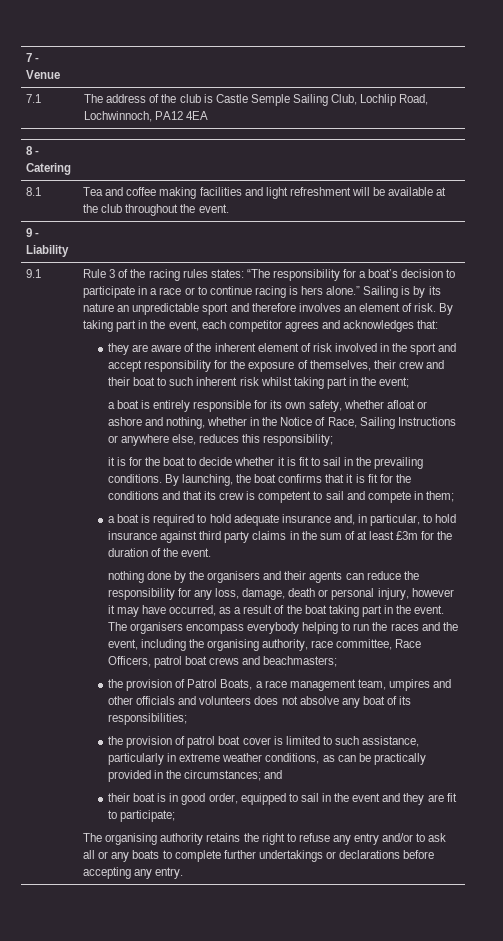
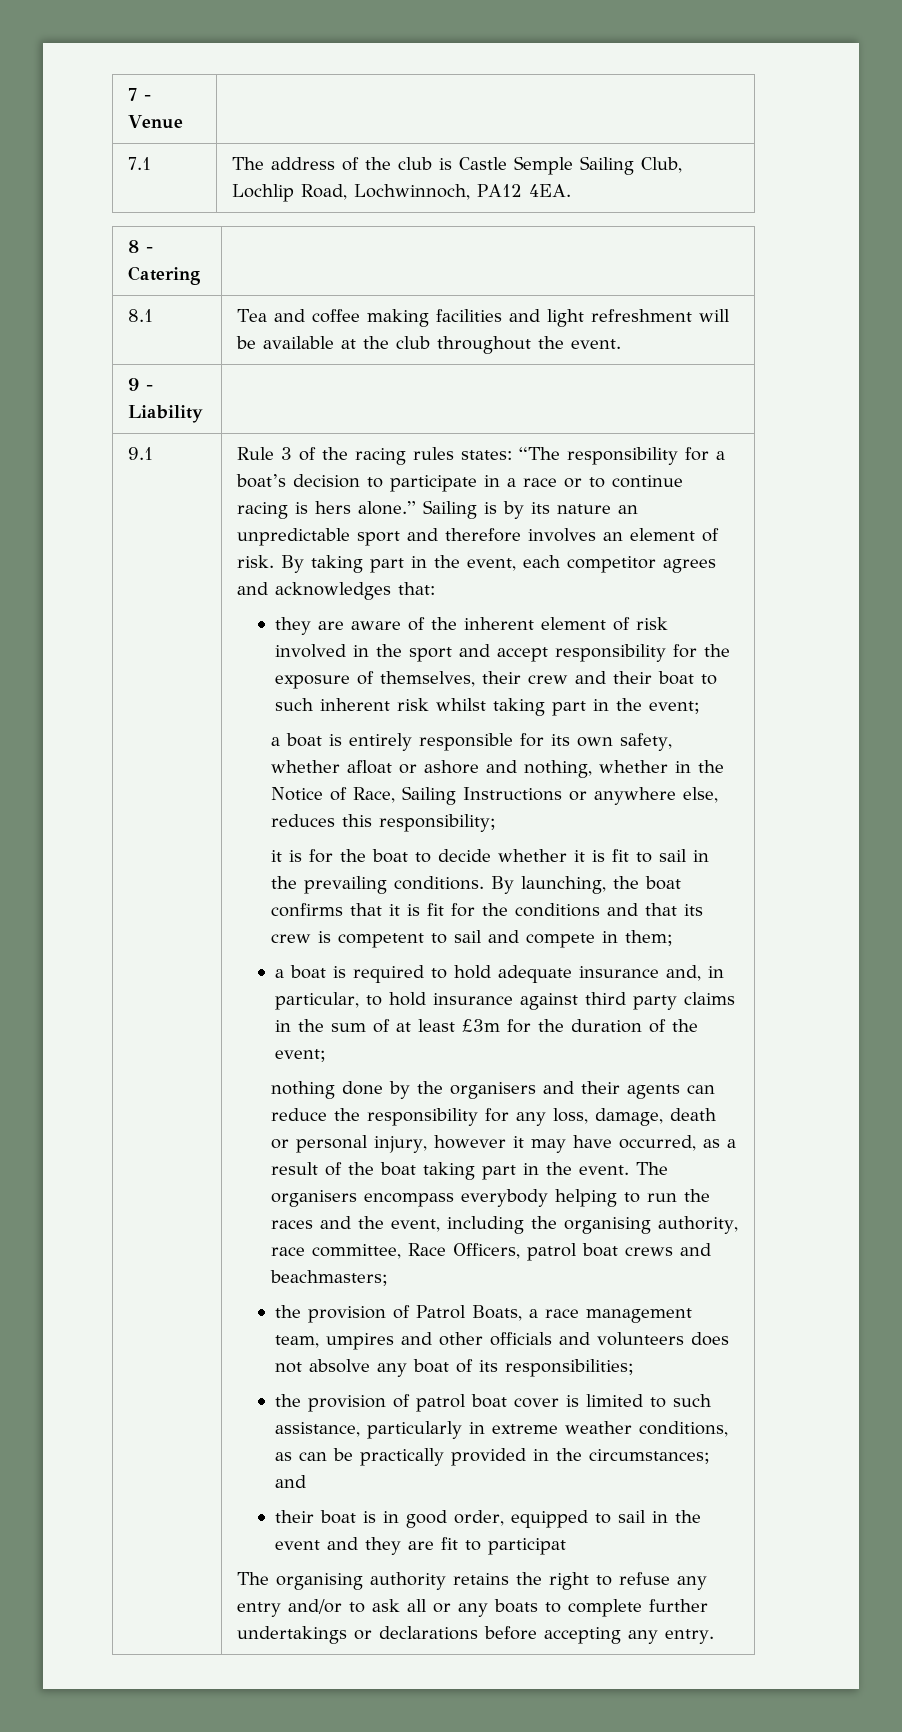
[186,111,209,120] 4EA -> [529,184,572,197] 4EA.
[181,548,212,557] event. -> [274,1049,326,1062] event;
[120,810,176,822] participate; -> [487,1538,566,1555] participat

